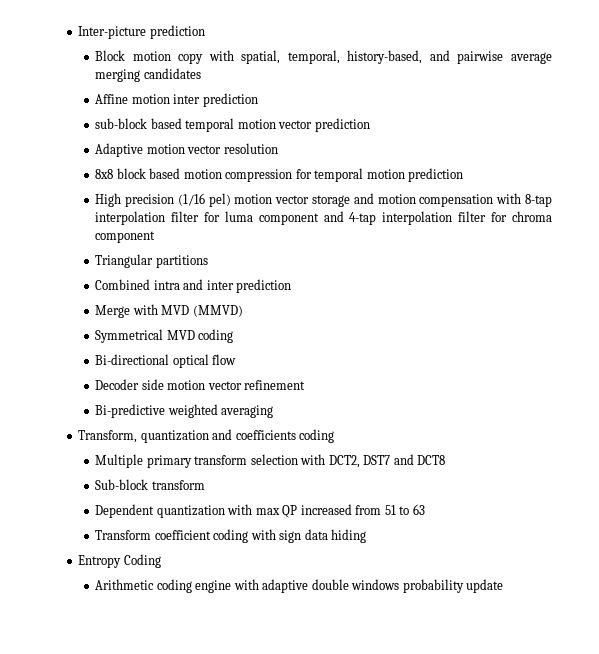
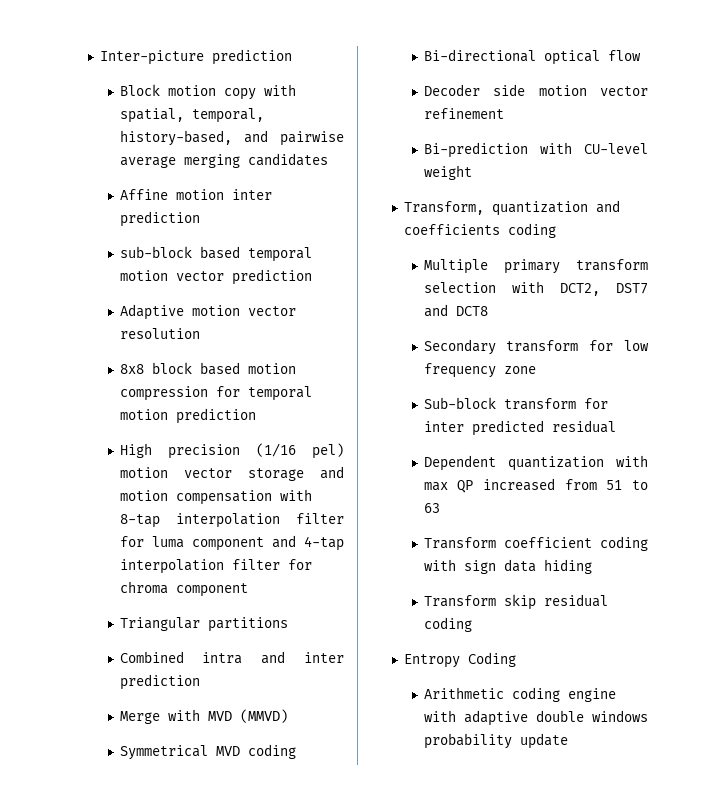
[95,404,274,418] Bi-predictive weighted averaging -> [423,142,648,158] [423,165,472,180] Bi-prediction with CU-level weight
[95,479,205,490] Sub-block transform -> [423,339,649,355] [423,363,536,378] [423,397,608,410] [423,420,616,436] Secondary transform for low frequency zone // Sub-block transform for inter predicted residual
(367, 536) none -> [423,594,608,610] [423,617,472,632] // Transform skip residual coding

